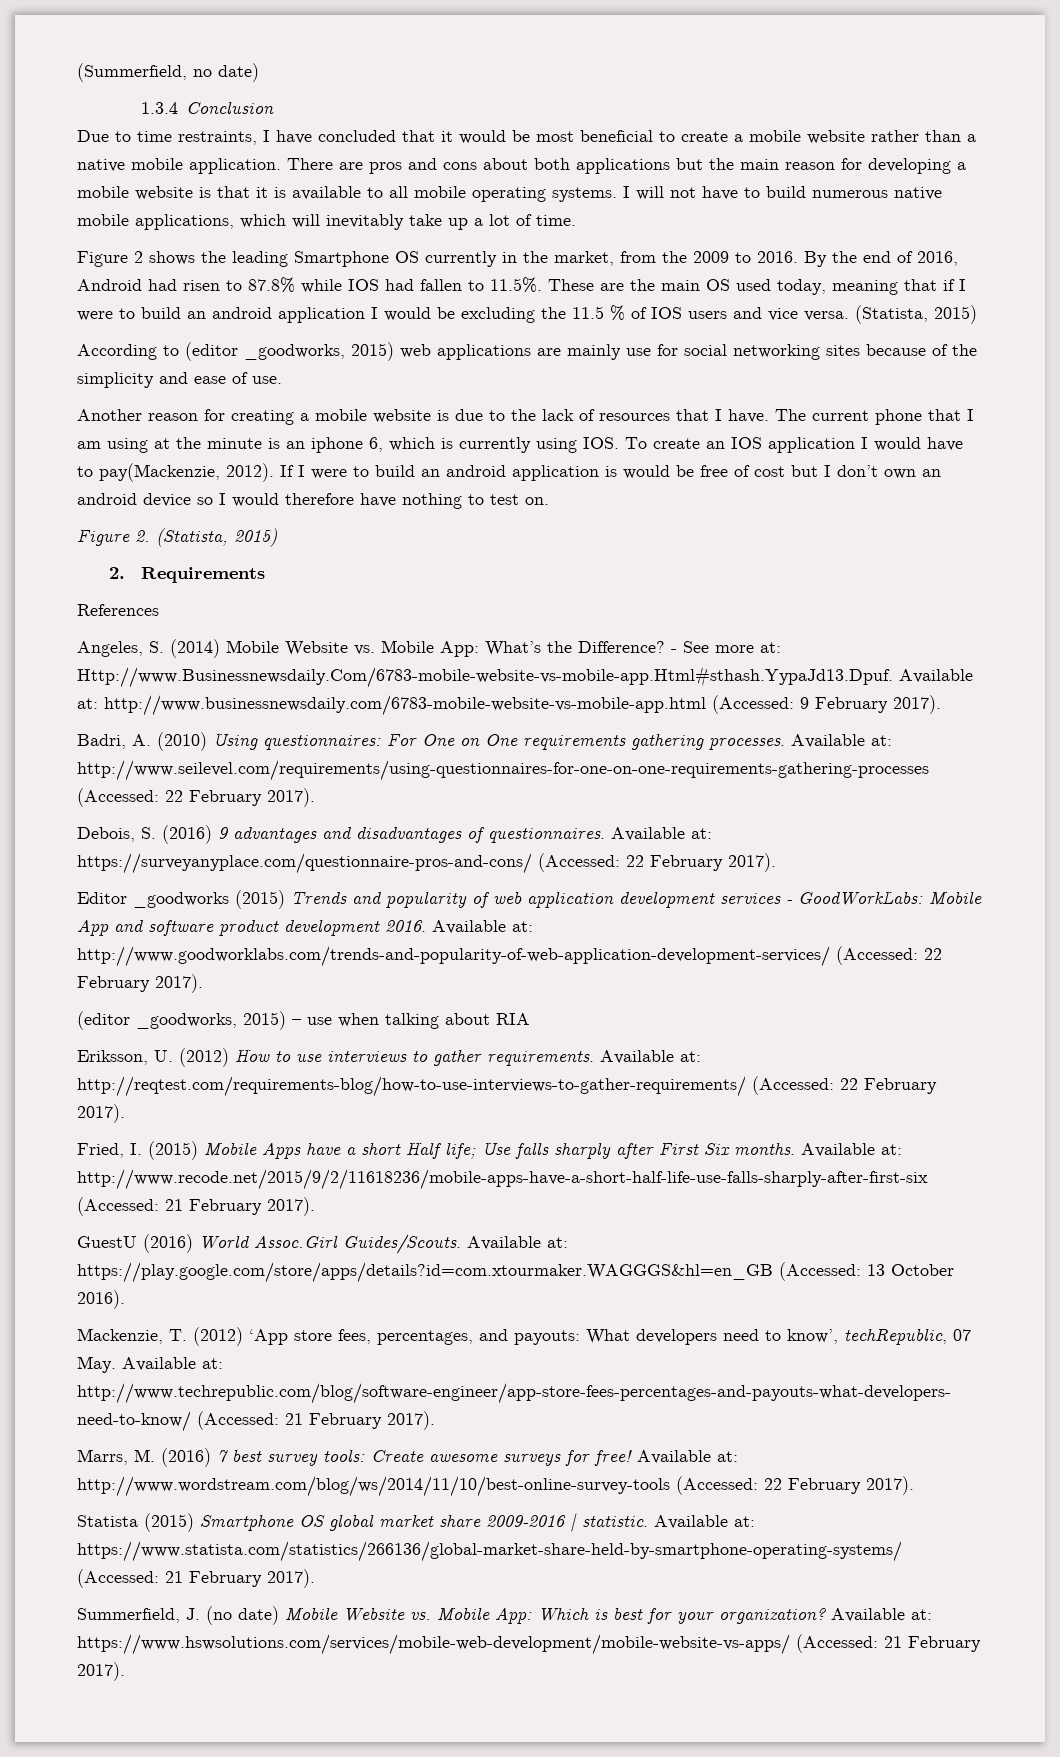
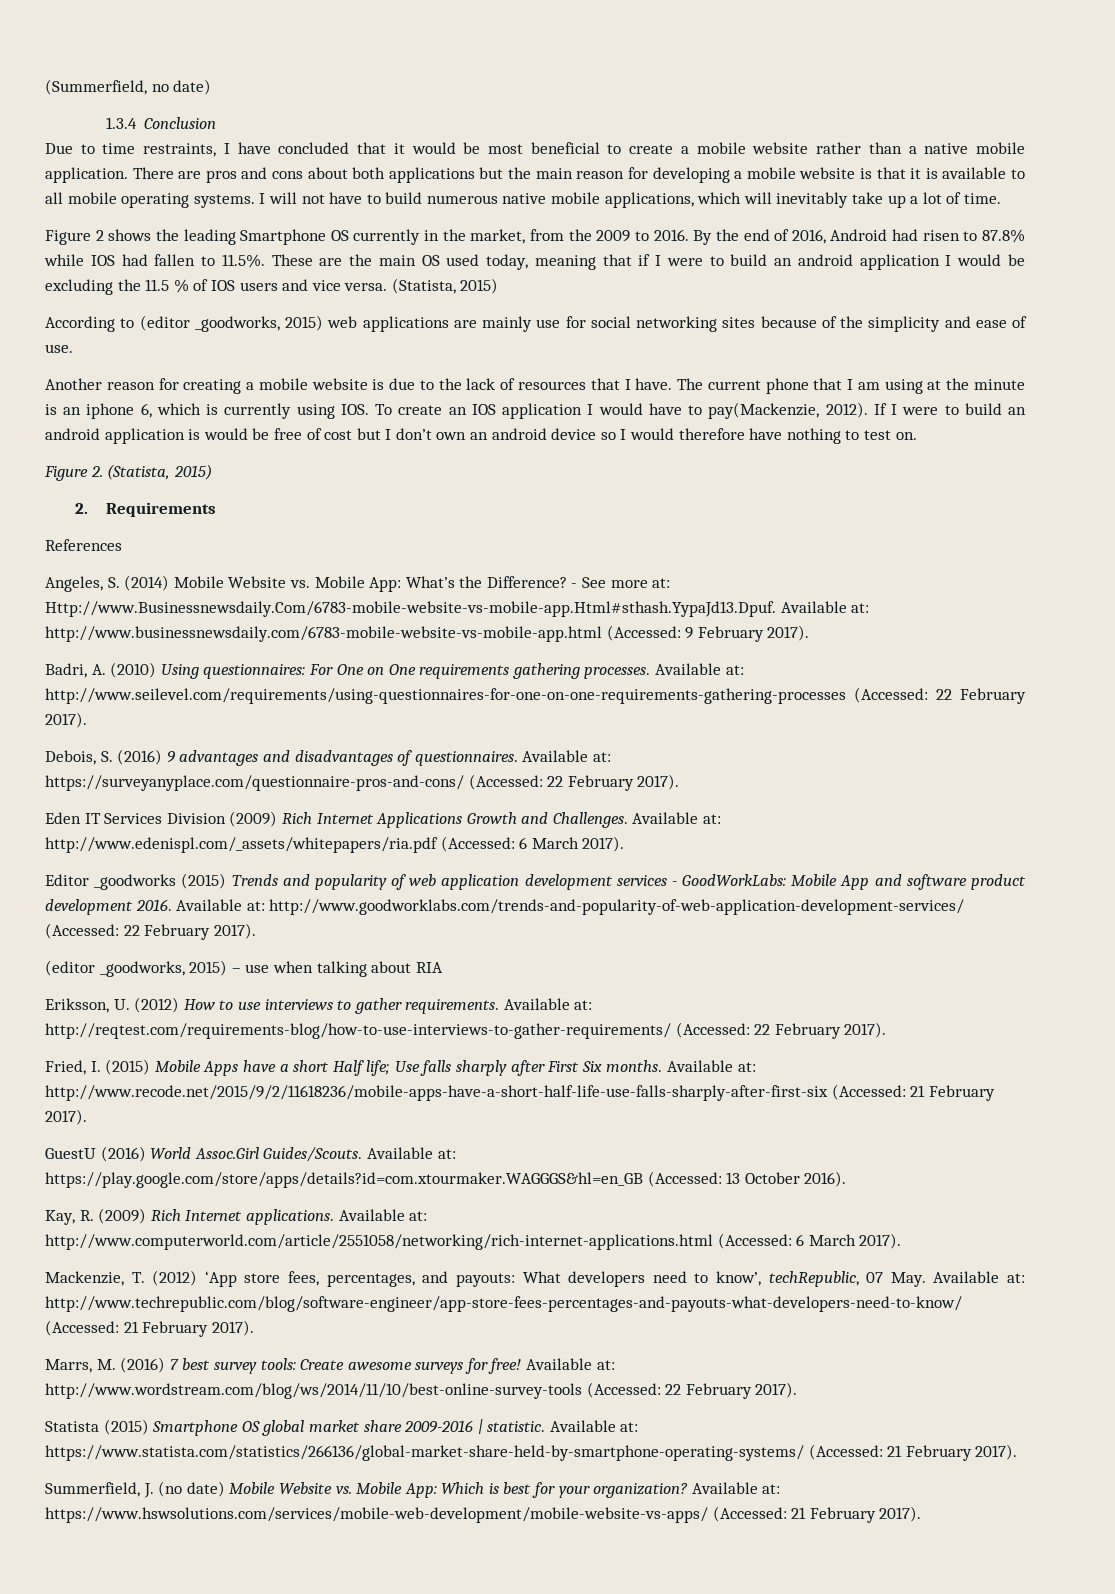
(776, 862) none -> [45,811,722,828] [45,836,625,853] // Eden IT Services Division (2009) Rich Internet Applications Growth and Challenges. Available at: http://www.edenispl.com/_assets/whitepapers/ria.pdf (Accessed: 6 March 2017).
(125, 1299) none -> [45,1208,428,1225] [45,1233,902,1250] // Kay, R. (2009) Rich Internet applications. Available at: http://www.computerworld.com/article/2551058/networking/rich-internet-applications.html (Accessed: 6 March 2017).

